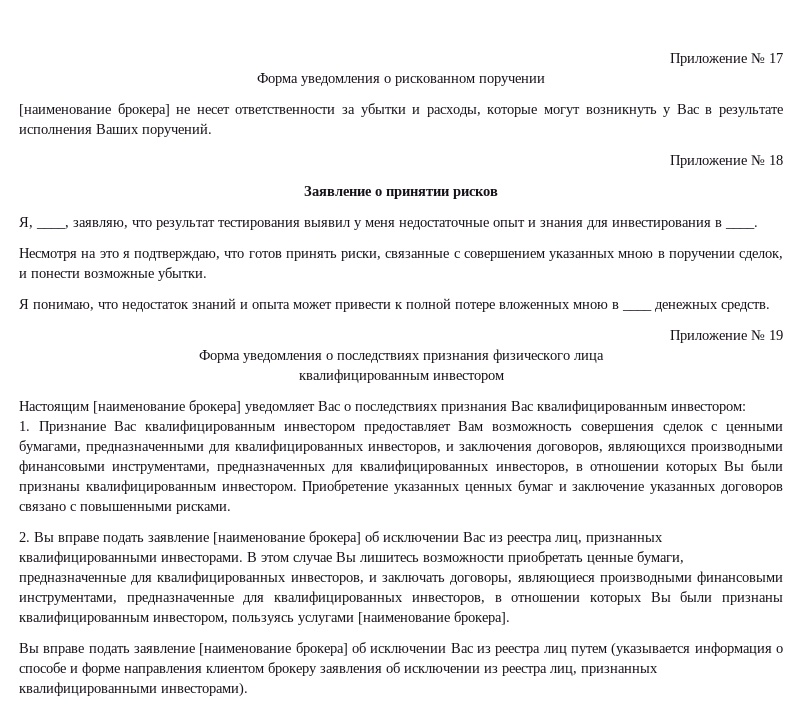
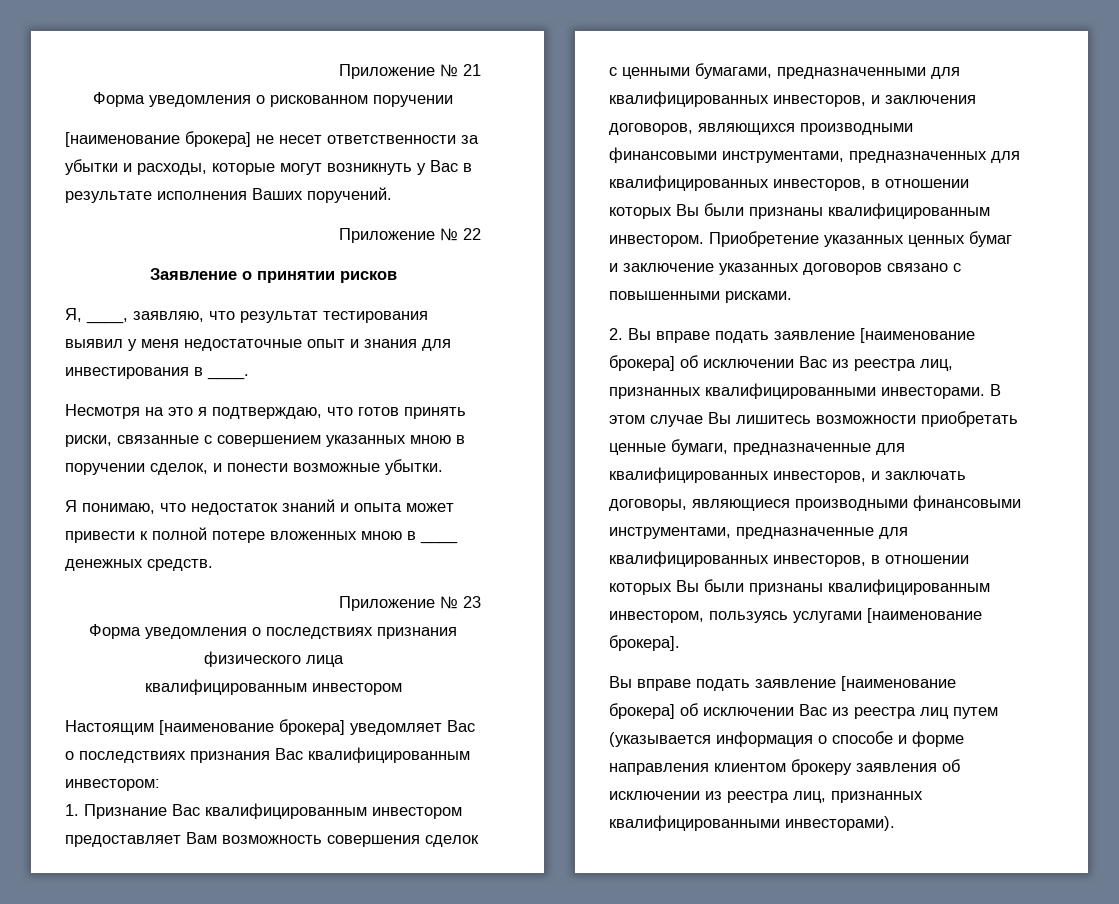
[670,53,783,66] Приложение № 17 -> [339,64,481,79] Приложение № 21
[769,155,783,165] 18 -> [463,228,481,240] 22
[769,330,783,340] 19 -> [463,596,481,608] 23

